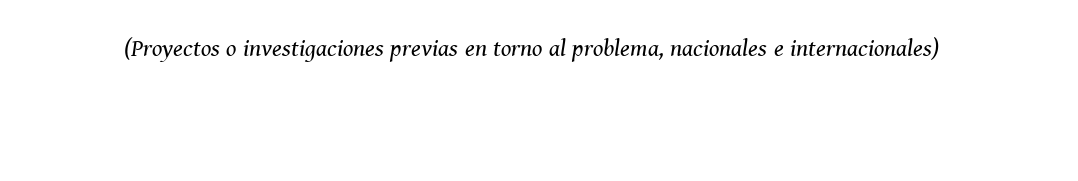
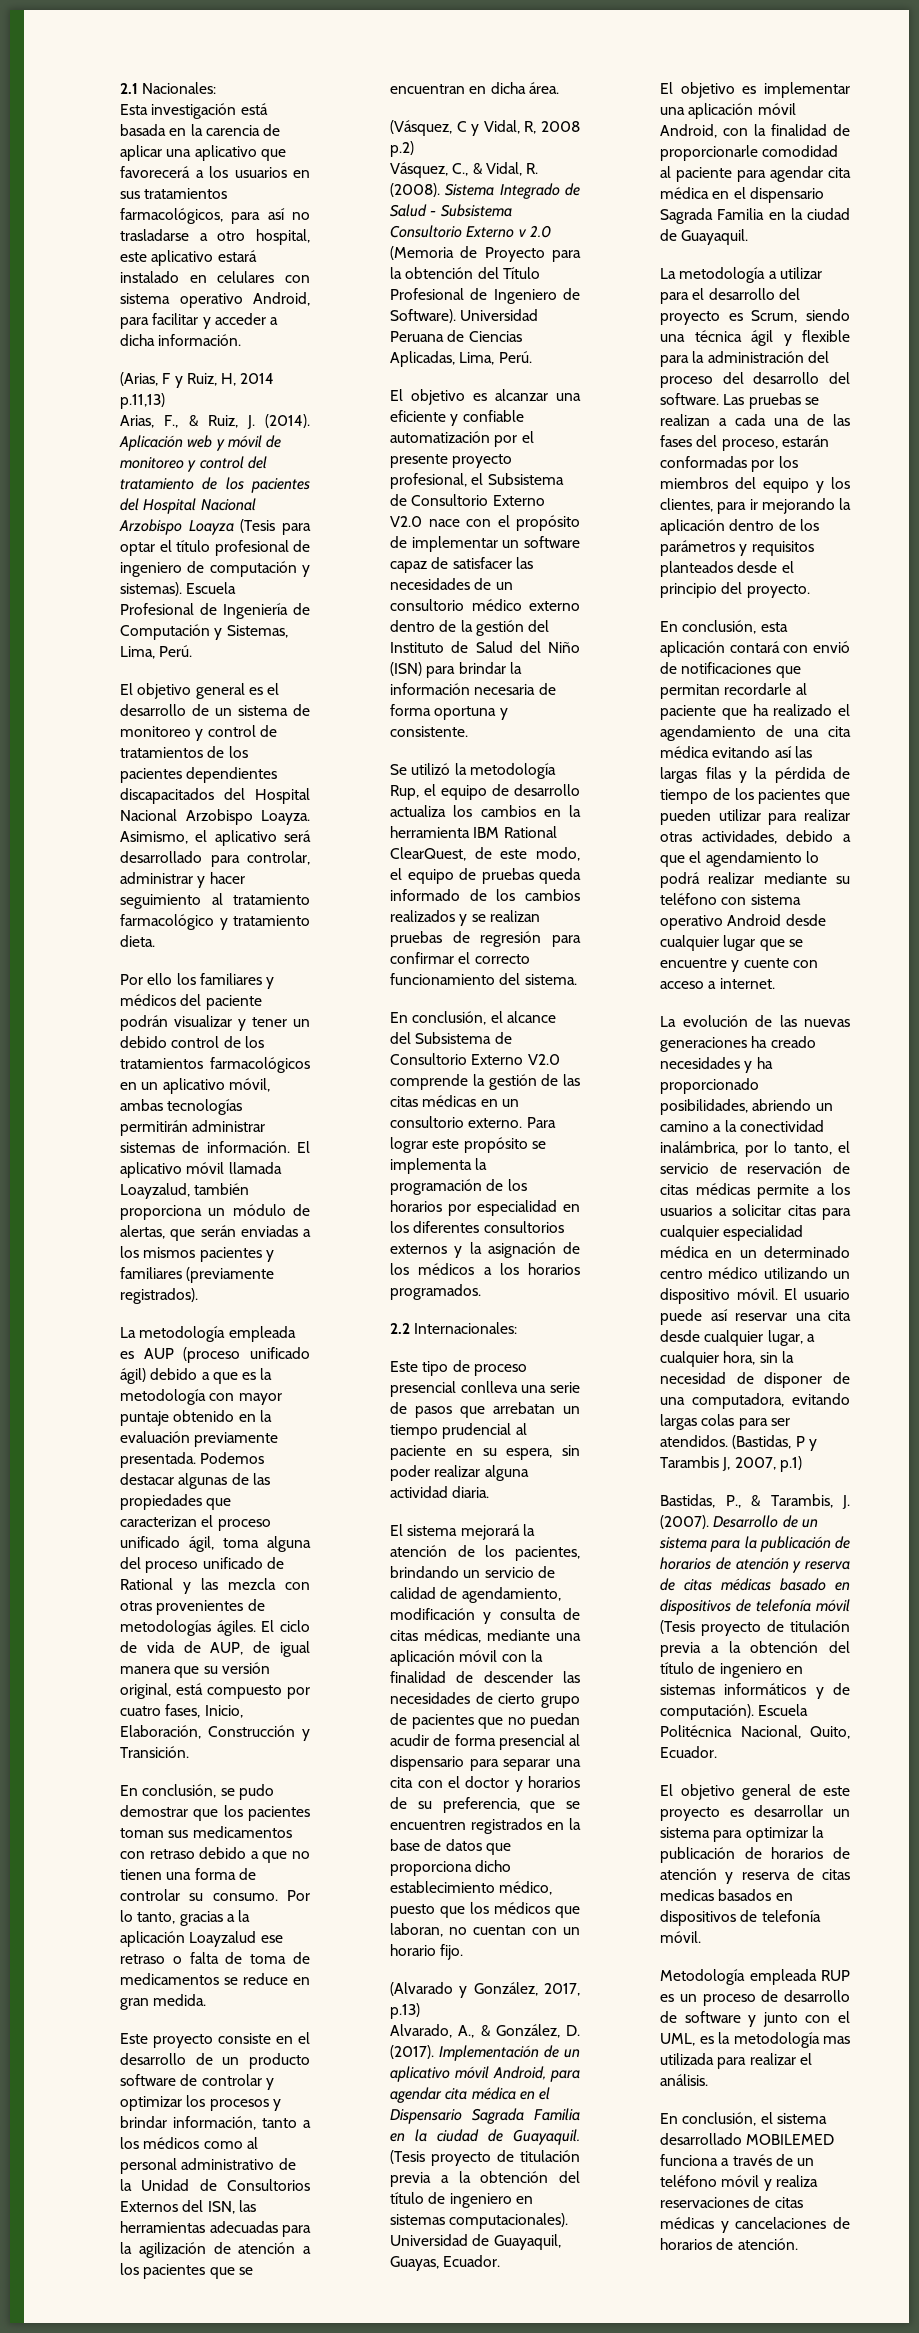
[123,37,940,62] (Proyectos o investigaciones previas en torno al problema, nacionales e internacionales) -> [120,82,217,94] [120,103,268,119] [120,124,280,136] [120,145,286,161] [120,166,310,178] [120,188,228,199] [120,208,310,224] [120,229,310,245] [120,250,257,266] [120,271,310,283] [120,292,310,308] [120,313,278,329] [120,334,242,346] [120,372,275,388] [120,393,166,409] [120,414,310,429] [119,435,281,451] [120,456,267,472] [120,477,310,493] [120,498,256,514] [119,519,311,535] [120,540,310,556] [120,561,310,577] [120,582,237,596] [120,603,310,619] [120,624,288,640] [120,645,193,659] [120,683,279,699] [120,704,310,716] [120,725,277,741] [120,746,248,758] [120,767,278,783] [120,788,310,804] [120,809,310,825] [120,830,311,846] [120,851,310,867] [120,872,245,888] [120,893,310,909] [120,914,310,930] [120,935,156,947] [120,973,274,989] [120,994,262,1010] [120,1015,310,1031] [120,1036,264,1048] [120,1057,310,1073] [120,1078,270,1094] [120,1099,243,1115] [120,1120,266,1136] [120,1141,310,1153] [120,1162,282,1178] [120,1183,250,1199] [120,1204,310,1220] [120,1225,311,1241] [120,1246,274,1262] [120,1267,275,1283] [120,1288,199,1304] [120,1326,296,1342] [120,1347,310,1363] [120,1368,273,1384] [120,1389,282,1405] [120,1410,272,1426] [120,1431,279,1447] [120,1452,265,1468] [120,1473,270,1489] [120,1494,232,1510] [120,1515,271,1531] [120,1536,311,1552] [120,1557,284,1573] [120,1578,310,1594] [120,1599,265,1615] [120,1620,310,1636] [120,1641,310,1657] [120,1662,270,1678] [120,1683,310,1699] [120,1704,243,1718] [120,1725,310,1741] [120,1746,190,1758] [120,1784,274,1800] [120,1805,310,1821] [120,1826,292,1838] [120,1847,310,1863] [120,1868,256,1880] [120,1889,310,1901] [120,1910,250,1926] [120,1931,283,1947] [120,1952,310,1964] [120,1973,310,1985] [120,1994,207,2010] [120,2032,310,2048] [120,2053,310,2069] [120,2074,274,2090] [120,2095,281,2111] [120,2116,311,2130] [120,2137,258,2149] [120,2158,296,2174] [120,2179,310,2191] [120,2200,256,2214] [120,2221,311,2237] [120,2242,311,2258] [120,2263,253,2279] [390,82,559,94] [390,120,580,136] [390,141,415,157] [390,162,538,178] [390,183,580,199] [390,204,512,217] [390,225,551,238] [390,246,581,262] [390,267,540,279] [390,288,580,304] [390,309,539,323] [390,330,522,342] [390,351,532,367] [390,389,581,405] [390,410,524,426] [390,431,534,447] [390,454,513,468] [390,473,564,489] [390,494,545,506] [390,515,580,531] [390,536,580,552] [390,557,533,573] [390,578,513,590] [390,599,580,611] [390,620,549,636] [390,641,580,653] [390,662,522,678] [390,683,556,695] [390,704,508,720] [390,726,469,737] [390,763,556,779] [390,784,580,800] [390,805,581,817] [390,826,557,838] [390,847,580,861] [390,868,581,884] [390,889,580,901] [390,910,540,926] [390,931,581,947] [390,952,530,964] [390,973,577,985] [390,1011,556,1025] [390,1032,512,1044] [390,1053,560,1065] [390,1074,580,1090] [390,1095,519,1107] [390,1116,556,1128] [390,1137,546,1153] [390,1158,488,1174] [390,1179,527,1195] [390,1200,580,1216] [390,1221,564,1233] [390,1242,580,1258] [390,1263,580,1275] [390,1284,482,1300] [390,1322,518,1334] [390,1360,527,1376] [390,1381,580,1397] [390,1402,580,1418] [390,1423,527,1439] [390,1445,580,1460] [390,1465,529,1481] [390,1486,490,1498] [390,1524,535,1540] [390,1545,580,1561] [390,1566,555,1578] [390,1587,561,1603] [390,1608,580,1624] [390,1629,581,1643] [390,1650,543,1666] [390,1671,580,1683] [390,1692,580,1708] [390,1713,580,1729] [390,1734,580,1750] [390,1755,581,1771] [390,1776,580,1792] [390,1797,580,1813] [390,1818,581,1834] [390,1839,511,1855] [390,1860,512,1876] [390,1881,553,1895] [390,1902,580,1918] [390,1923,580,1937] [390,1944,464,1960] [390,1982,580,1998] [390,2003,421,2019] [390,2024,580,2038] [390,2045,580,2061] [390,2066,580,2082] [390,2087,550,2103] [390,2108,580,2124] [390,2129,580,2145] [390,2150,580,2166] [390,2171,580,2187] [390,2192,533,2208] [390,2213,569,2229] [390,2234,561,2250] [390,2255,501,2271] [660,82,850,98] [660,103,796,119] [660,124,850,138] [660,145,839,161] [660,166,851,182] [660,187,824,203] [660,208,850,224] [660,229,749,245] [660,267,822,283] [660,288,800,304] [660,309,850,325] [660,330,850,346] [660,351,829,367] [660,372,850,388] [660,393,819,409] [660,414,850,426] [660,435,829,451] [660,456,798,472] [660,477,850,493] [660,498,851,514] [660,519,819,535] [660,540,814,556] [660,561,794,577] [660,582,810,598] [660,620,788,634] [660,641,850,657] [660,662,801,678] [660,683,807,699] [660,704,850,720] [660,725,851,741] [660,746,812,758] [660,767,850,783] [660,788,850,804] [660,809,850,825] [660,830,851,844] [660,851,819,867] [660,872,850,888] [660,893,801,905] [660,914,826,930] [660,935,803,951] [660,958,818,972] [660,978,775,989] [660,1015,850,1027] [660,1036,816,1052] [660,1057,773,1073] [660,1078,760,1094] [660,1099,833,1115] [660,1120,824,1132] [660,1141,850,1157] [660,1162,850,1174] [660,1183,850,1199] [660,1204,851,1220] [660,1225,804,1241] [660,1246,850,1258] [660,1267,850,1279] [660,1288,850,1304] [660,1309,851,1325] [660,1330,815,1346] [660,1351,794,1367] [660,1372,850,1388] [660,1393,850,1409] [660,1414,790,1430] [660,1435,817,1451] [660,1456,802,1472] [660,1494,850,1509] [660,1515,818,1529] [659,1536,850,1552] [660,1557,850,1573] [660,1578,850,1591] [660,1599,850,1615] [660,1620,850,1636] [660,1641,850,1657] [660,1662,803,1678] [660,1683,850,1699] [660,1704,809,1720] [660,1725,850,1739] [660,1746,718,1758] [660,1784,850,1800] [660,1805,850,1821] [660,1826,824,1842] [660,1847,850,1863] [660,1868,850,1884] [660,1889,793,1901] [660,1910,821,1926] [660,1931,702,1943] [660,1969,850,1985] [660,1990,850,2006] [660,2011,850,2027] [660,2032,850,2048] [660,2053,812,2069] [660,2074,709,2086] [660,2112,827,2126] [660,2133,835,2145] [660,2154,814,2166] [660,2175,818,2191] [660,2196,803,2208] [660,2217,850,2233] [660,2238,798,2250] 2.1 Nacionales: // Esta investigación está basada en la carencia de aplicar una aplicativo que favorecerá a los usuarios en sus tratamientos farmacológicos, para así no trasladarse a otro hospital, este aplicativo estará instalado en celulares con sistema operativo Android, para facilitar y acceder a dicha información. // (Arias, F y Ruiz, H, 2014 p.11,13) // Arias, F., & Ruiz, J. (2014). Aplicación web y móvil de monitoreo y control del tratamiento de los pacientes del Hospital Nacional Arzobispo Loayza (Tesis para optar el título profesional de ingeniero de computación y sistemas). Escuela Profesional de Ingeniería de Computación y Sistemas, Lima, Perú. // El objetivo general es el desarrollo de un sistema de monitoreo y control de tratamientos de los pacientes dependientes discapacitados del Hospital Nacional Arzobispo Loayza. Asimismo, el aplicativo será desarrollado para controlar, administrar y hacer seguimiento al tratamiento farmacológico y tratamiento dieta. // Por ello los familiares y médicos del paciente podrán visualizar y tener un debido control de los tratamientos farmacológicos en un aplicativo móvil, ambas tecnologías permitirán administrar sistemas de información. El aplicativo móvil llamada Loayzalud, también proporciona un módulo de alertas, que serán enviadas a los mismos pacientes y familiares (previamente registrados). // La metodología empleada es AUP (proceso unificado ágil) debido a que es la metodología con mayor puntaje obtenido en la evaluación previamente presentada. Podemos destacar algunas de las propiedades que caracterizan el proceso unificado ágil, toma alguna del proceso unificado de Rational y las mezcla con otras provenientes de metodologías ágiles. El ciclo de vida de AUP, de igual manera que su versión original, está compuesto por cuatro fases, Inicio, Elaboración, Construcción y Transición. // En conclusión, se pudo demostrar que los pacientes toman sus medicamentos con retraso debido a que no tienen una forma de controlar su consumo. Por lo tanto, gracias a la aplicación Loayzalud ese retraso o falta de toma de medicamentos se reduce en gran medida. // Este proyecto consiste en el desarrollo de un producto software de controlar y optimizar los procesos y brindar información, tanto a los médicos como al personal administrativo de la Unidad de Consultorios Externos del ISN, las herramientas adecuadas para la agilización de atención a los pacientes que se encuentran en dicha área. // (Vásquez, C y Vidal, R, 2008 p.2) // Vásquez, C., & Vidal, R. (2008). Sistema Integrado de Salud - Subsistema Consultorio Externo v 2.0 (Memoria de Proyecto para la obtención del Título Profesional de Ingeniero de Software). Universidad Peruana de Ciencias Aplicadas, Lima, Perú. // El objetivo es alcanzar una eficiente y confiable automatización por el presente proyecto profesional, el Subsistema de Consultorio Externo V2.0 nace con el propósito de implementar un software capaz de satisfacer las necesidades de un consultorio médico externo dentro de la gestión del Instituto de Salud del Niño (ISN) para brindar la información necesaria de forma oportuna y consistente. // Se utilizó la metodología Rup, el equipo de desarrollo actualiza los cambios en la herramienta IBM Rational ClearQuest, de este modo, el equipo de pruebas queda informado de los cambios realizados y se realizan pruebas de regresión para confirmar el correcto funcionamiento del sistema. // En conclusión, el alcance del Subsistema de Consultorio Externo V2.0 comprende la gestión de las citas médicas en un consultorio externo. Para lograr este propósito se implementa la programación de los horarios por especialidad en los diferentes consultorios externos y la asignación de los médicos a los horarios programados. // 2.2 Internacionales: // Este tipo de proceso presencial conlleva una serie de pasos que arrebatan un tiempo prudencial al paciente en su espera, sin poder realizar alguna actividad diaria. // El sistema mejorará la atención de los pacientes, brindando un servicio de calidad de agendamiento, modificación y consulta de citas médicas, mediante una aplicación móvil con la finalidad de descender las necesidades de cierto grupo de pacientes que no puedan acudir de forma presencial al dispensario para separar una cita con el doctor y horarios de su preferencia, que se encuentren registrados en la base de datos que proporciona dicho establecimiento médico, puesto que los médicos que laboran, no cuentan con un horario fijo. // (Alvarado y González, 2017, p.13) // Alvarado, A., & González, D. (2017). Implementación de un aplicativo móvil Android, para agendar cita médica en el Dispensario Sagrada Familia en la ciudad de Guayaquil. (Tesis proyecto de titulación previa a la obtención del título de ingeniero en sistemas computacionales). Universidad de Guayaquil, Guayas, Ecuador. // El objetivo es implementar una aplicación móvil Android, con la finalidad de proporcionarle comodidad al paciente para agendar cita médica en el dispensario Sagrada Familia en la ciudad de Guayaquil. // La metodología a utilizar para el desarrollo del proyecto es Scrum, siendo una técnica ágil y flexible para la administración del proceso del desarrollo del software. Las pruebas se realizan a cada una de las fases del proceso, estarán conformadas por los miembros del equipo y los clientes, para ir mejorando la aplicación dentro de los parámetros y requisitos planteados desde el principio del proyecto. // En conclusión, esta aplicación contará con envió de notificaciones que permitan recordarle al paciente que ha realizado el agendamiento de una cita médica evitando así las largas filas y la pérdida de tiempo de los pacientes que pueden utilizar para realizar otras actividades, debido a que el agendamiento lo podrá realizar mediante su teléfono con sistema operativo Android desde cualquier lugar que se encuentre y cuente con acceso a internet. // La evolución de las nuevas generaciones ha creado necesidades y ha proporcionado posibilidades, abriendo un camino a la conectividad inalámbrica, por lo tanto, el servicio de reservación de citas médicas permite a los usuarios a solicitar citas para cualquier especialidad médica en un determinado centro médico utilizando un dispositivo móvil. El usuario puede así reservar una cita desde cualquier lugar, a cualquier hora, sin la necesidad de disponer de una computadora, evitando largas colas para ser atendidos. (Bastidas, P y Tarambis J, 2007, p.1) // Bastidas, P., & Tarambis, J. (2007). Desarrollo de un sistema para la publicación de horarios de atención y reserva de citas médicas basado en dispositivos de telefonía móvil (Tesis proyecto de titulación previa a la obtención del título de ingeniero en sistemas informáticos y de computación). Escuela Politécnica Nacional, Quito, Ecuador. // El objetivo general de este proyecto es desarrollar un sistema para optimizar la publicación de horarios de atención y reserva de citas medicas basados en dispositivos de telefonía móvil. // Metodología empleada RUP es un proceso de desarrollo de software y junto con el UML, es la metodología mas utilizada para realizar el análisis. // En conclusión, el sistema desarrollado MOBILEMED funciona a través de un teléfono móvil y realiza reservaciones de citas médicas y cancelaciones de horarios de atención.

